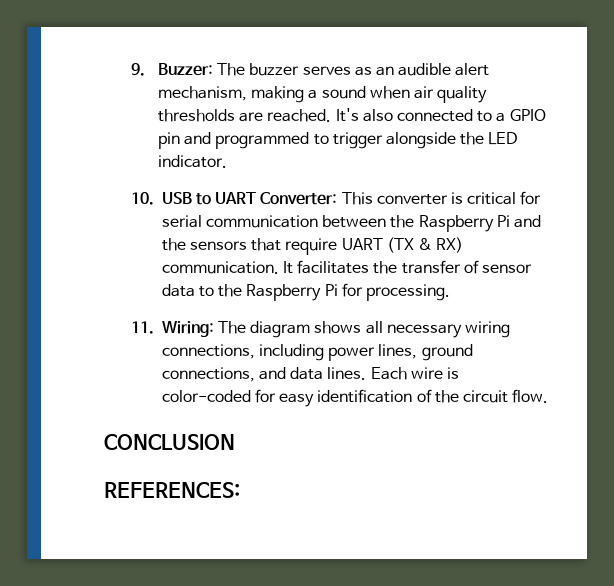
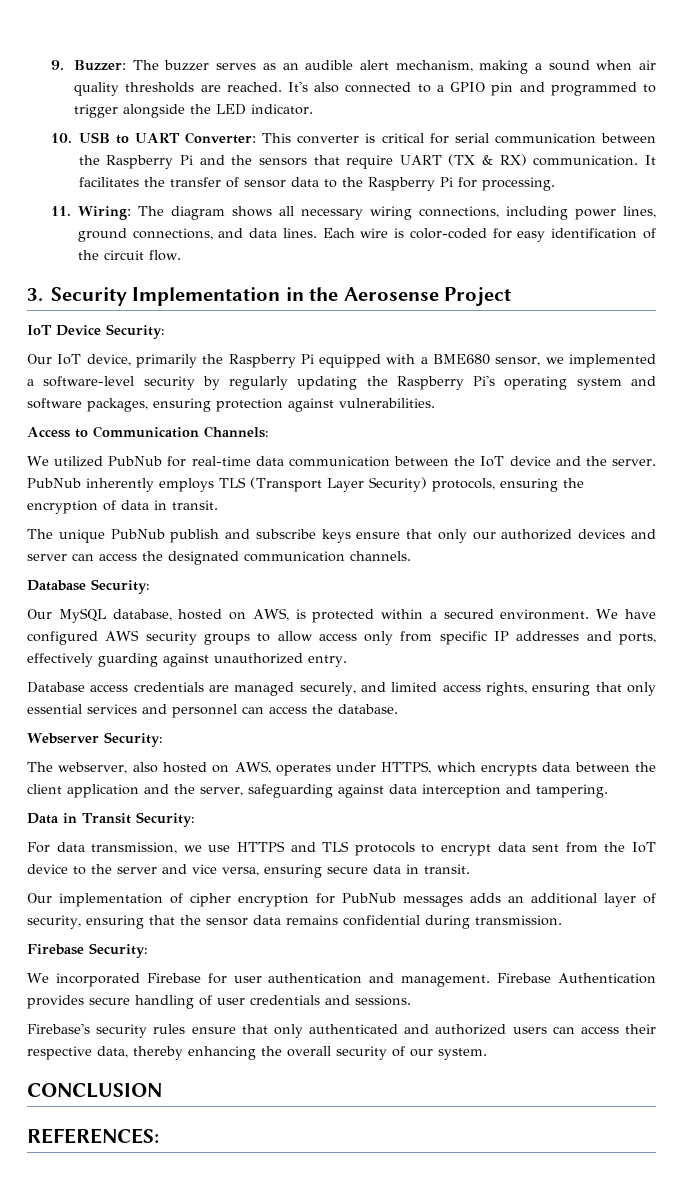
(549, 396) none -> [27,287,512,306] [27,324,165,339] [27,354,656,368] [27,375,656,390] [27,398,435,412] [27,426,269,438] [27,456,657,467] [27,477,584,492] [27,500,218,514] [27,529,656,543] [27,551,411,565] [27,579,150,594] [27,608,657,623] [27,630,656,645] [27,653,347,667] [27,682,656,696] [27,704,398,718] [27,732,163,747] [27,761,657,776] [27,784,608,798] [27,812,195,827] [27,841,657,856] [27,864,470,878] [27,893,656,907] [27,915,562,929] [27,943,148,958] [27,973,656,987] [27,995,411,1009] [27,1023,656,1038] [27,1046,487,1060] // 3. Security Implementation in the Aerosense Project // IoT Device Security: // Our IoT device, primarily the Raspberry Pi equipped with a BME680 sensor, we implemented a software-level security by regularly updating the Raspberry Pi's operating system and software packages, ensuring protection against vulnerabilities. // Access to Communication Channels: // We utilized PubNub for real-time data communication between the IoT device and the server. PubNub inherently employs TLS (Transport Layer Security) protocols, ensuring the encryption of data in transit. // The unique PubNub publish and subscribe keys ensure that only our authorized devices and server can access the designated communication channels. // Database Security: // Our MySQL database, hosted on AWS, is protected within a secured environment. We have configured AWS security groups to allow access only from specific IP addresses and ports, effectively guarding against unauthorized entry. // Database access credentials are managed securely, and limited access rights, ensuring that only essential services and personnel can access the database. // Webserver Security: // The webserver, also hosted on AWS, operates under HTTPS, which encrypts data between the client application and the server, safeguarding against data interception and tampering. // Data in Transit Security: // For data transmission, we use HTTPS and TLS protocols to encrypt data sent from the IoT device to the server and vice versa, ensuring secure data in transit. // Our implementation of cipher encryption for PubNub messages adds an additional layer of security, ensuring that the sensor data remains confidential during transmission. // Firebase Security: // We incorporated Firebase for user authentication and management. Firebase Authentication provides secure handling of user credentials and sessions. // Firebase's security rules ensure that only authenticated and authorized users can access their respective data, thereby enhancing the overall security of our system.

